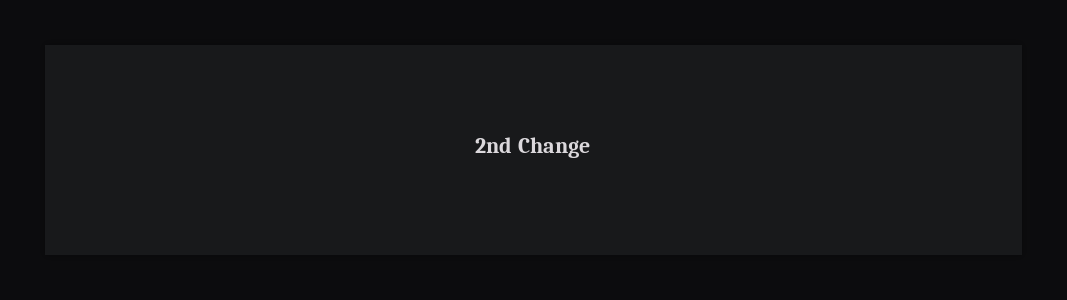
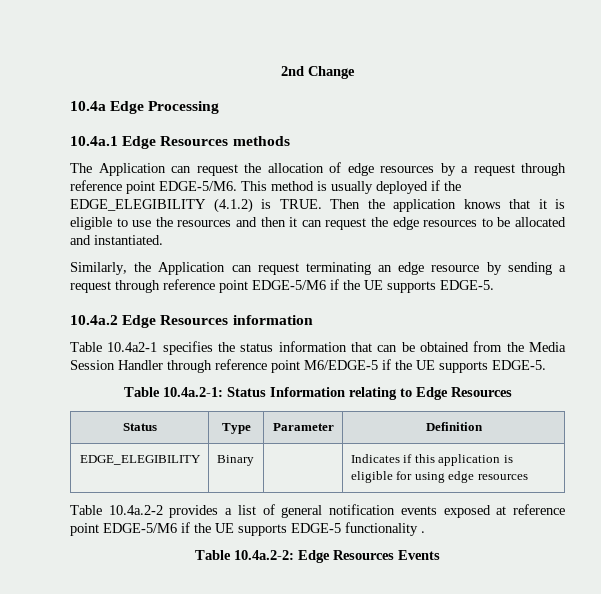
(590, 147) none -> [70,101,220,114] [70,136,290,149] [70,162,566,176] [70,180,461,194] [70,198,565,213] [70,217,567,230] [70,235,163,245] [70,262,566,275] [70,279,494,293] [70,315,313,328] [70,341,566,355] [70,359,546,373] [123,387,512,400] [122,423,157,431] [221,423,251,434] [272,423,334,431] [425,422,483,431] [79,455,201,465] [216,455,254,466] [350,454,513,466] [350,471,528,483] [70,504,565,518] [70,522,425,536] [195,550,440,563] // 10.4a Edge Processing // 10.4a.1 Edge Resources methods // The Application can request the allocation of edge resources by a request through reference point EDGE-5/M6. This method is usually deployed if the EDGE_ELEGIBILITY (4.1.2) is TRUE. Then the application knows that it is eligible to use the resources and then it can request the edge resources to be allocated and instantiated. // Similarly, the Application can request terminating an edge resource by sending a request through reference point EDGE-5/M6 if the UE supports EDGE-5. // 10.4a.2 Edge Resources information // Table 10.4a2-1 specifies the status information that can be obtained from the Media Session Handler through reference point M6/EDGE-5 if the UE supports EDGE-5. // Table 10.4a.2-1: Status Information relating to Edge Resources // Status | Type | Parameter | Definition // EDGE_ELEGIBILITY | Binary | | Indicates if this application is eligible for using edge resources // Table 10.4a.2-2 provides a list of general notification events exposed at reference point EDGE-5/M6 if the UE supports EDGE-5 functionality . // Table 10.4a.2-2: Edge Resources Events

